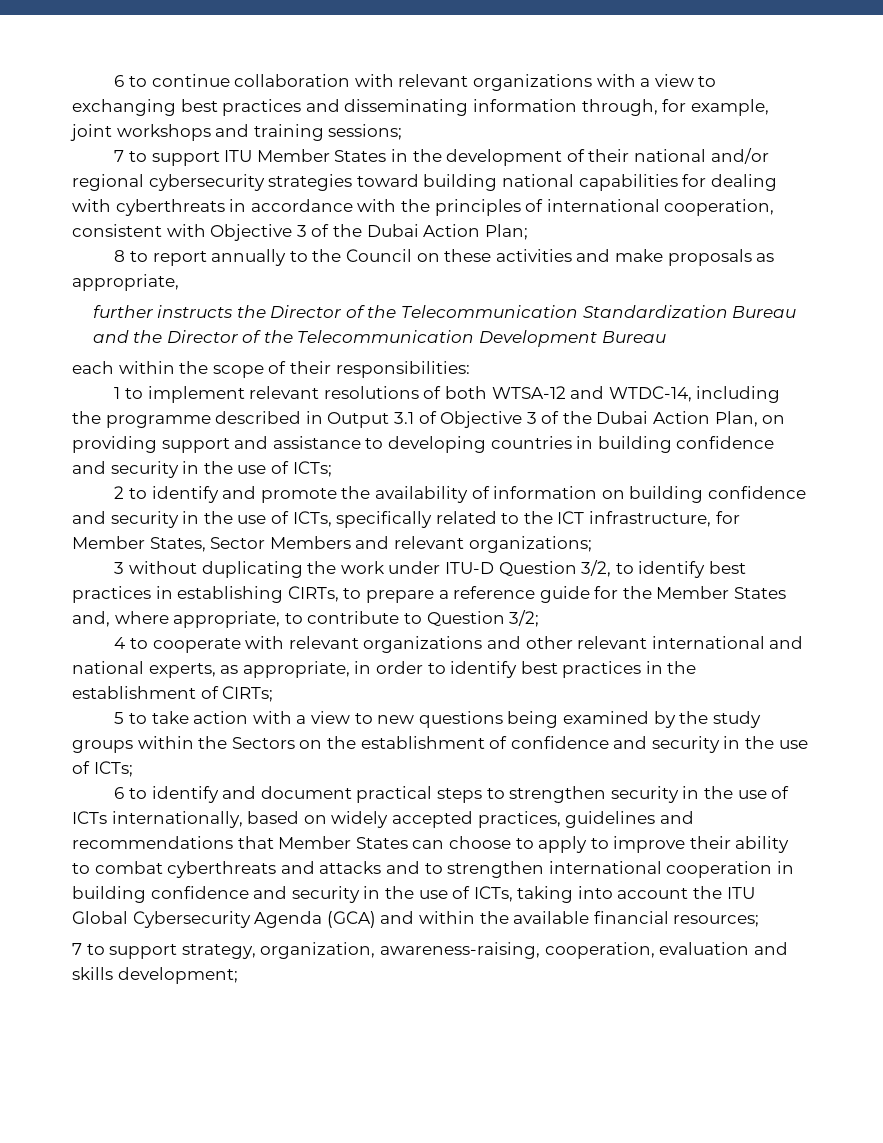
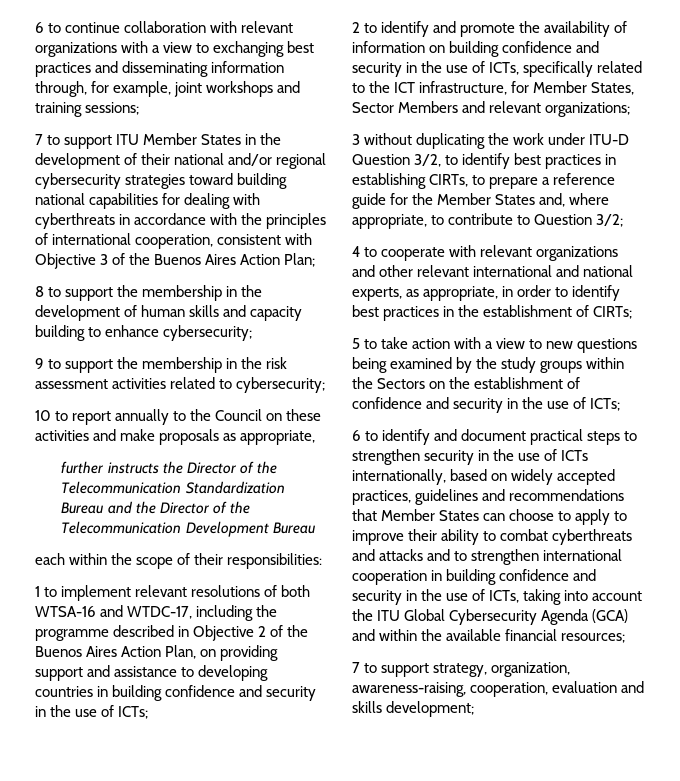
[366,224,419,237] Dubai -> [154,254,237,265] Buenos Aires
(149, 256) none -> [65,285,263,301] [35,305,303,321] [35,325,253,341] [35,357,288,373] [35,377,326,393] [35,410,69,421] support the membership in the development of human skills and capacity building to enhance cybersecurity; // 9 to support the membership in the risk assessment activities related to cybersecurity; // 10 to
[491,386,692,402] WTSA-12 and WTDC-14, -> [35,605,193,619] WTSA-16 and WTDC-17,
[327,411,649,428] Output 3.1 of Objective 3 of the Dubai -> [193,625,309,641] [35,646,118,657] Objective 2 of the Buenos Aires

